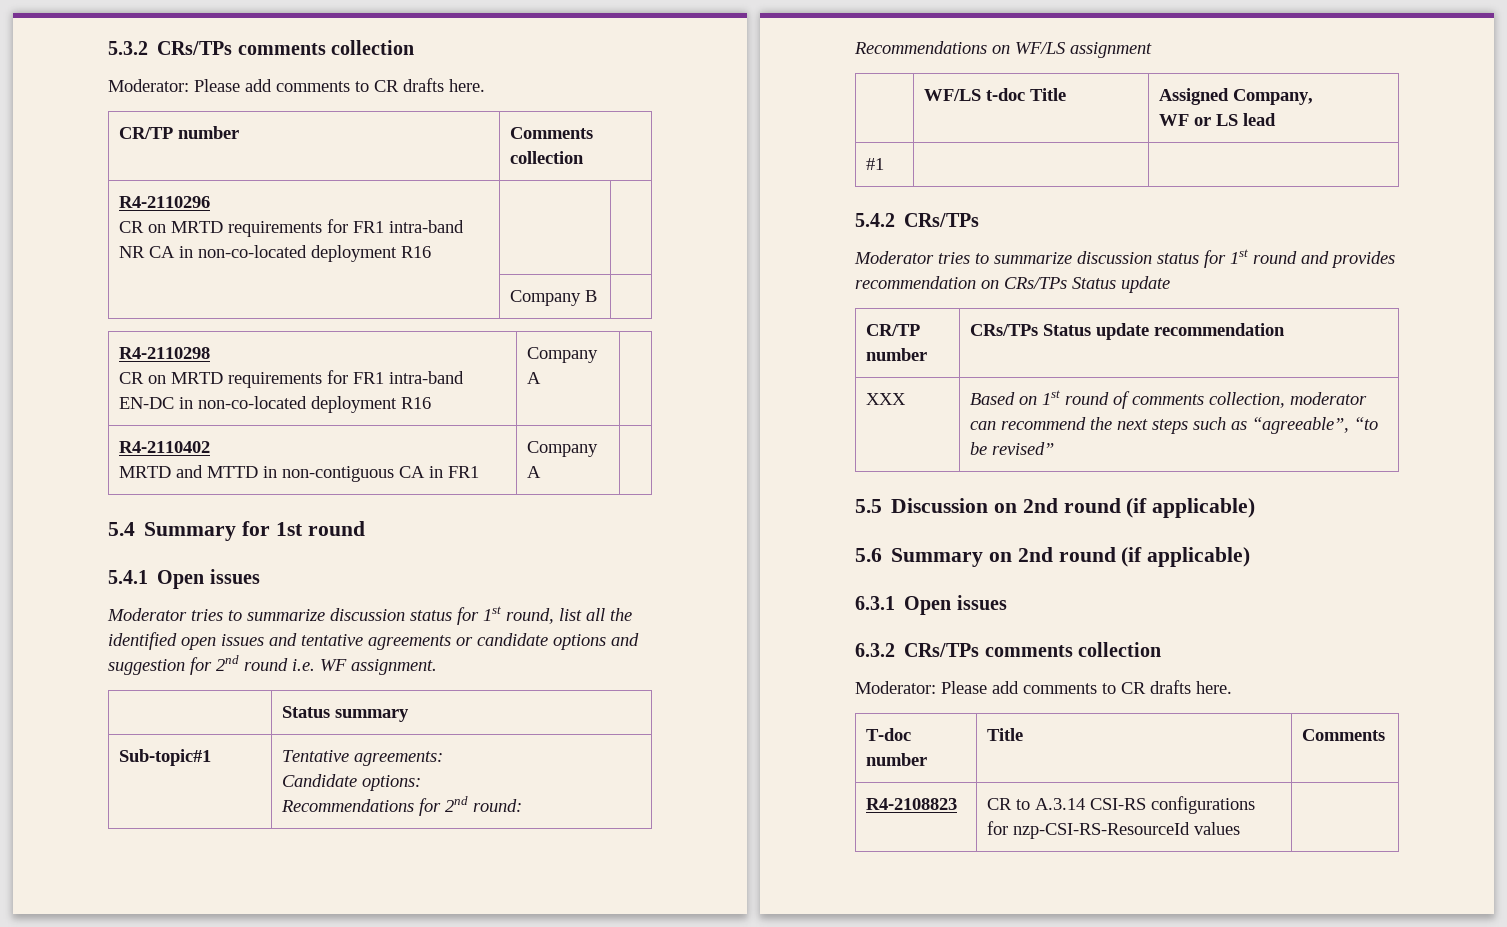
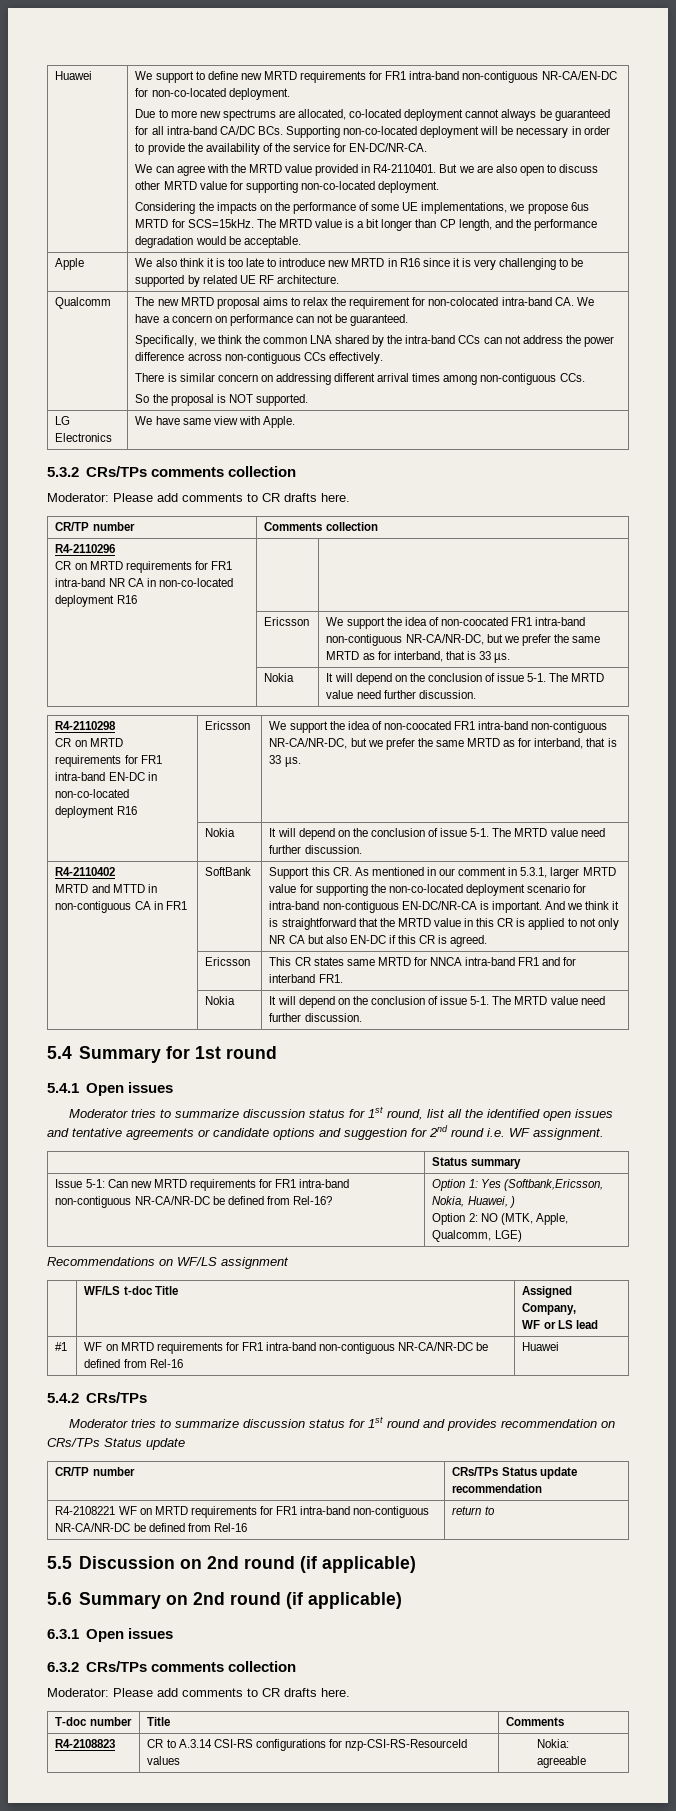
(108, 48) none -> [55,71,93,80] [135,71,617,83] [135,88,290,100] [135,109,610,121] [135,126,610,138] [135,143,428,155] [135,164,599,176] [135,181,440,193] [135,202,589,214] [135,219,598,231] [135,236,301,248] [55,258,85,270] [135,258,584,270] [135,275,339,287] [55,297,112,309] [135,297,594,309] [135,314,409,326] [135,335,615,347] [135,352,383,364] [135,373,585,385] [135,394,308,406] [55,416,71,425] [55,433,113,442] [135,416,295,428] Huawei | We support to define new MRTD requirements for FR1 intra-band non-contiguous NR-CA/EN-DC for non-co-located deployment. // Due to more new spectrums are allocated, co-located deployment cannot always be guaranteed for all intra-band CA/DC BCs. Supporting non-co-located deployment will be necessary in order to provide the availability of the service for EN-DC/NR-CA. // We can agree with the MRTD value provided in R4-2110401. But we are also open to discuss other MRTD value for supporting non-co-located deployment. // Considering the impacts on the performance of some UE implementations, we propose 6us MRTD for SCS=15kHz. The MRTD value is a bit longer than CP length, and the performance degradation would be acceptable. // Apple | We also think it is too late to introduce new MRTD in R16 since it is very challenging to be supported by related UE RF architecture. // Qualcomm | The new MRTD proposal aims to relax the requirement for non-colocated intra-band CA. We have a concern on performance can not be guaranteed. // Specifically, we think the common LNA shared by the intra-band CCs can not address the power difference across non-contiguous CCs effectively. // There is similar concern on addressing different arrival times among non-contiguous CCs. // So the proposal is NOT supported. // LG Electronics | We have same view with Apple. //
[510,290,598,306] Company B | -> [264,617,310,626] [326,617,586,629] [326,634,601,646] [326,651,511,663] [264,673,295,682] [326,673,605,685] [326,690,476,699] Ericsson | We support the idea of non-coocated FR1 intra-band non-contiguous NR-CA/NR-DC, but we prefer the same MRTD as for interband, that is 33 µs. // | Nokia | It will depend on the conclusion of issue 5-1. The MRTD value need further discussion.
[527,347,599,363] [527,372,542,384] Company A | -> [205,721,251,730] [269,721,608,733] [269,738,617,750] [269,755,301,767] [205,828,236,837] [269,828,605,840] [269,845,362,854] Ericsson | We support the idea of non-coocated FR1 intra-band non-contiguous NR-CA/NR-DC, but we prefer the same MRTD as for interband, that is 33 µs. // | Nokia | It will depend on the conclusion of issue 5-1. The MRTD value need further discussion.
[527,441,599,457] [527,466,542,478] Company A | -> [205,867,252,876] [269,867,616,879] [269,884,587,896] [269,901,620,913] [269,918,619,930] [269,935,488,947] [205,957,251,966] [269,957,577,966] [269,974,343,983] [205,996,236,1005] [269,996,605,1008] [269,1013,362,1022] SoftBank | Support this CR. As mentioned in our comment in 5.3.1, larger MRTD value for supporting the non-co-located deployment scenario for intra-band non-contiguous EN-DC/NR-CA is important. And we think it is straightforward that the MRTD value in this CR is applied to not only NR CA but also EN-DC if this CR is agreed. // | Ericsson | This CR states same MRTD for NNCA intra-band FR1 and for interband FR1. // | Nokia | It will depend on the conclusion of issue 5-1. The MRTD value need further discussion.
[119,749,212,766] [282,750,444,766] [282,774,422,791] [281,796,523,816] Sub-topic#1 | Tentative agreements: // Candidate options: // Recommendations for 2nd round: -> [55,1179,350,1191] [55,1196,332,1208] [432,1179,603,1191] [432,1196,515,1208] [432,1213,568,1225] [432,1230,522,1242] Issue 5-1: Can new MRTD requirements for FR1 intra-band non-contiguous NR-CA/NR-DC be defined from Rel-16? | Option 1: Yes (Softbank,Ericsson, Nokia, Huawei, ) // Option 2: NO (MTK, Apple, Qualcomm, LGE)
(885, 164) | -> [84,1342,489,1354] [84,1359,183,1368] [522,1342,560,1351] WF on MRTD requirements for FR1 intra-band non-contiguous NR-CA/NR-DC be defined from Rel-16 | Huawei
[866,393,907,405] [970,390,1368,409] [970,417,1379,434] [970,442,1055,455] XXX | Based on 1st round of comments collection, moderator can recommend the next steps such as “agreeable”, “to be revised” -> [55,1506,430,1518] [55,1523,247,1532] [452,1506,495,1515] R4-2108221 WF on MRTD requirements for FR1 intra-band non-contiguous NR-CA/NR-DC be defined from Rel-16 | return to
(1241, 828) none -> [536,1739,569,1748] [536,1756,586,1768] Nokia: agreeable

